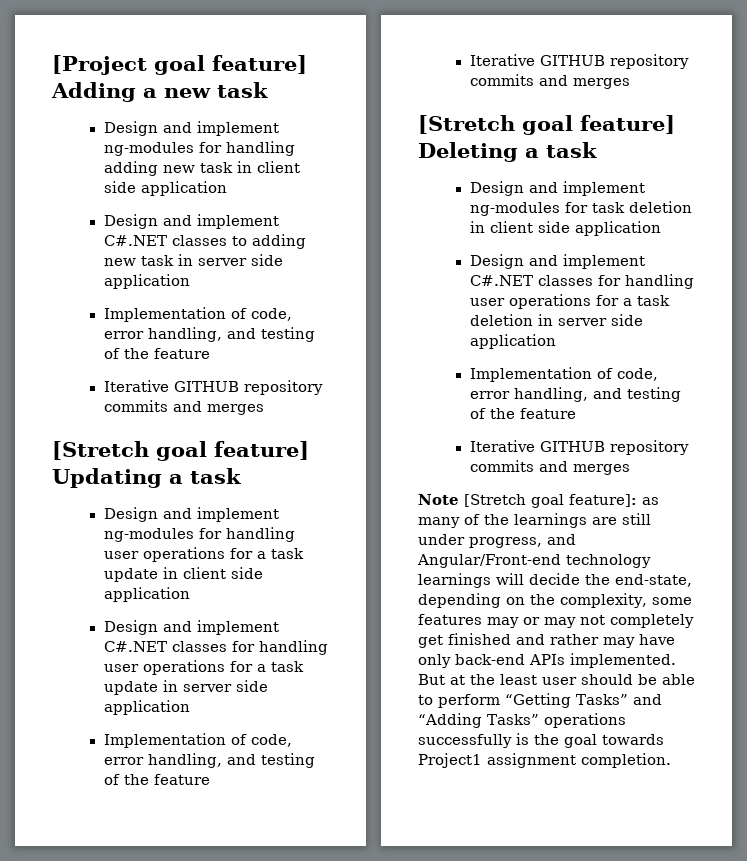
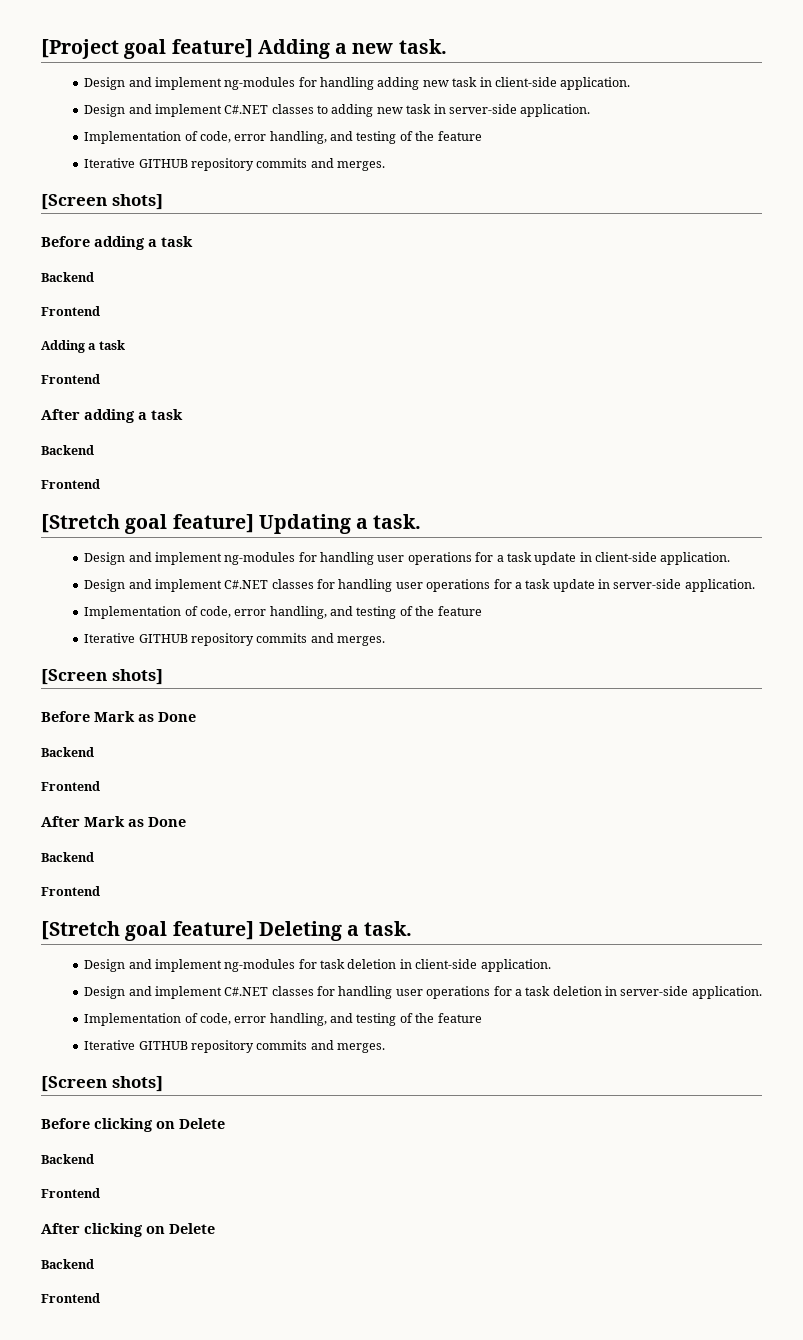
[217,82,268,98] task -> [398,39,447,54] task.
[256,161,300,173] [103,181,227,196] client side application -> [494,77,631,90] client-side application.
[197,254,283,266] [103,274,190,289] server side application -> [448,104,591,117] server-side application.
[206,404,264,415] merges -> [337,161,386,171] [41,194,163,210] [41,236,193,250] [41,272,94,282] [41,306,100,316] [41,340,125,353] [41,374,100,384] [41,409,183,423] [41,445,94,455] [41,479,100,489] merges. // [Screen shots] // Before adding a task // Backend // Frontend // Adding a task // Frontend // After adding a task // Backend // Frontend
[190,468,241,484] task -> [373,514,422,529] task.
[182,567,263,579] [103,587,190,602] client side application -> [595,552,731,565] client-side application.
[182,680,268,692] [103,700,190,715] server side application -> [613,579,755,592] server-side application.
[572,78,630,89] merges -> [337,636,386,646] [41,669,163,685] [41,711,196,722] [41,747,94,757] [41,781,100,791] [41,816,186,827] [41,852,94,862] [41,886,100,896] merges. // [Screen shots] // Before Mark as Done // Backend // Frontend // After Mark as Done // Backend // Frontend
[546,142,597,158] task -> [364,921,413,936] task.
[489,221,661,236] client side application -> [415,959,551,972] client-side application.
[557,314,643,326] [469,334,556,349] server side application -> [620,986,762,999] server-side application.
[572,464,630,475] [418,494,659,508] [418,513,651,528] [418,534,576,548] [417,554,651,568] [418,573,692,588] [418,593,692,608] [418,614,694,628] [418,633,675,648] [418,653,676,668] [418,674,695,685] [418,693,662,708] [418,713,626,728] [418,733,664,748] [418,753,671,768] merges // Note [Stretch goal feature]: as many of the learnings are still under progress, and Angular/Front-end technology learnings will decide the end-state, depending on the complexity, some features may or may not completely get finished and rather may have only back-end APIs implemented. But at the least user should be able to perform “Getting Tasks” and “Adding Tasks” operations successfully is the goal towards Project1 assignment completion. -> [337,1043,386,1053] [41,1076,163,1092] [41,1118,225,1132] [41,1154,94,1164] [41,1188,100,1198] [41,1223,215,1237] [41,1259,94,1269] [41,1293,100,1303] merges. // [Screen shots] // Before clicking on Delete // Backend // Frontend // After clicking on Delete // Backend // Frontend

